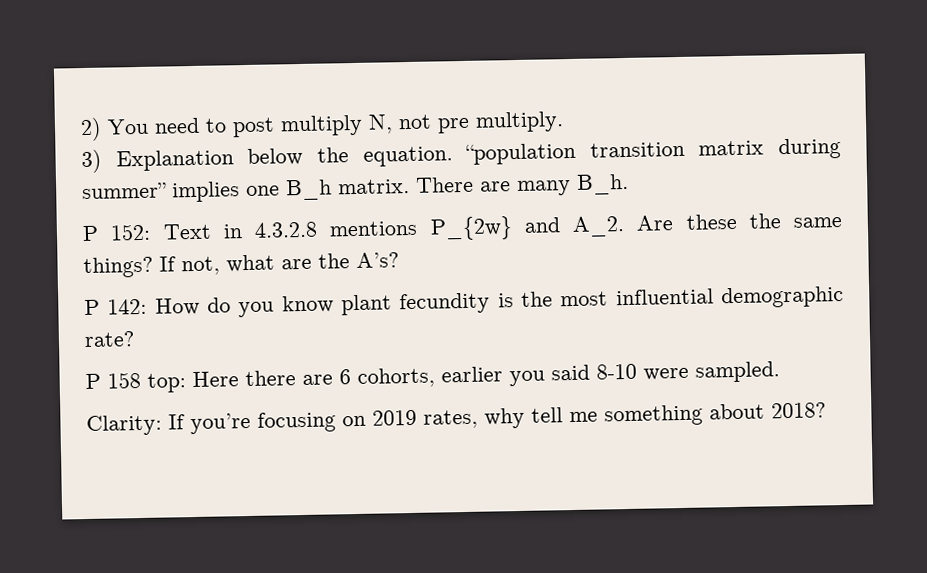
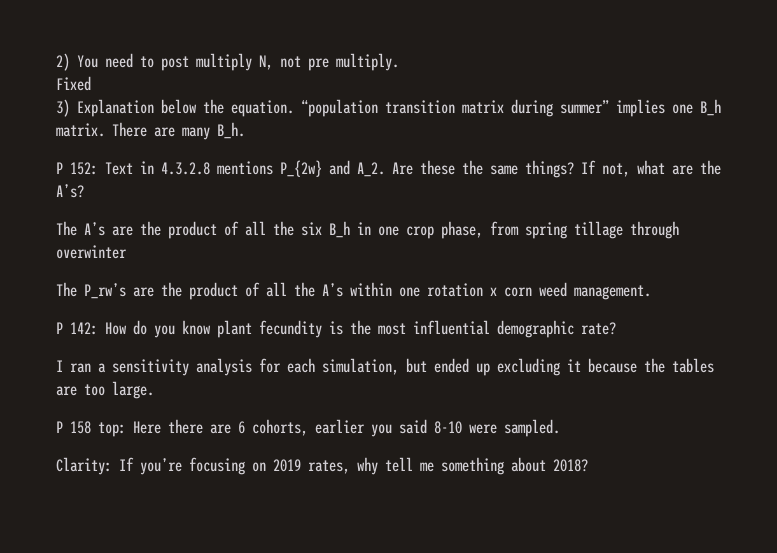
(564, 122) none -> [56,76,91,91] // Fixed
(399, 260) none -> [56,221,679,239] [56,245,127,259] [56,282,651,300] // The A’s are the product of all the six B_h in one crop phase, from spring tillage through overwinter // The P_rw’s are the product of all the A’s within one rotation x corn weed management.
(135, 339) none -> [56,358,714,376] [56,381,154,399] // I ran a sensitivity analysis for each simulation, but ended up excluding it because the tables are too large.

